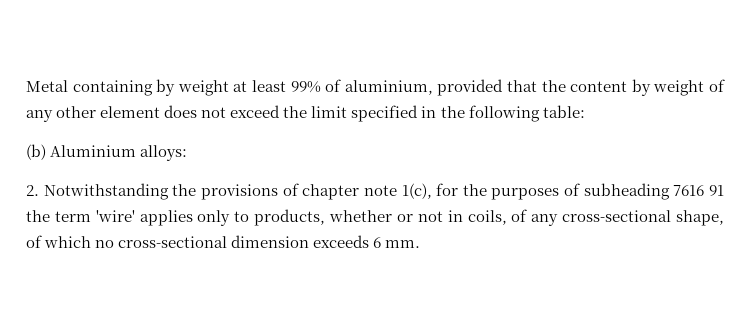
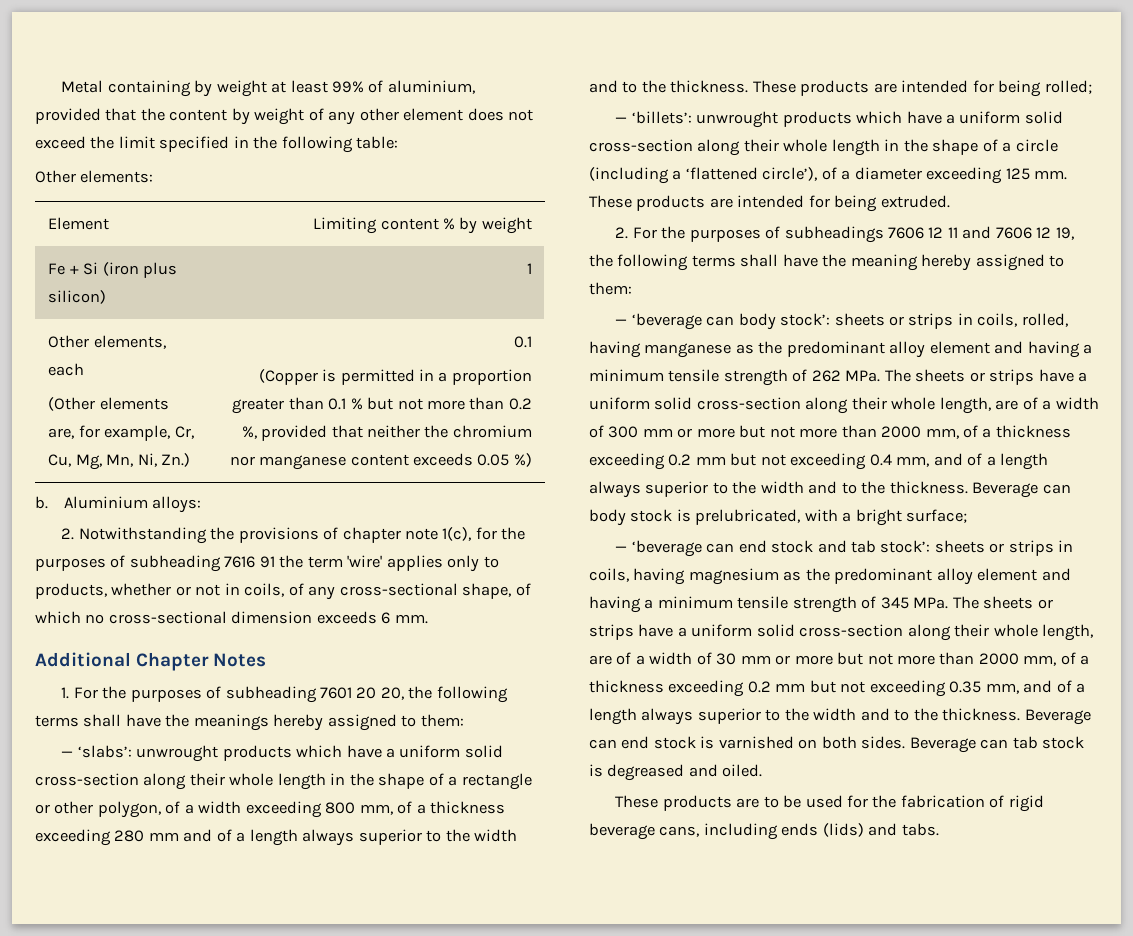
[26,144,46,160] (b) -> [35,170,154,183] [48,217,110,230] [313,217,532,234] [48,262,177,278] [48,290,107,304] [526,263,532,274] [48,335,166,349] [48,363,85,376] [48,397,169,411] [48,425,194,441] [48,453,190,470] [513,336,532,348] [258,369,532,385] [232,397,532,414] [241,425,532,441] [229,453,532,470] [35,496,48,509] Other elements: // Element | Limiting content % by weight // Fe + Si (iron plus silicon) | 1 // Other elements, each // (Other elements are, for example, Cr, Cu, Mg, Mn, Ni, Zn.) | 0.1 // (Copper is permitted in a proportion greater than 0.1 % but not more than 0.2 %, provided that neither the chromium nor manganese content exceeds 0.05 %) // b.
(421, 244) none -> [35,652,267,671] [61,686,508,703] [35,714,464,731] [61,745,503,762] [35,773,532,790] [35,801,506,818] [35,829,518,846] [589,80,1092,97] [615,111,1063,128] [589,139,1058,156] [589,167,1068,184] [589,195,950,212] [615,226,1074,243] [589,254,1065,271] [589,282,632,295] [615,313,1068,330] [589,341,1093,358] [589,369,1088,386] [589,397,1099,414] [589,425,1071,439] [589,453,1049,470] [589,481,1071,498] [589,509,968,526] [615,540,1074,557] [589,568,1071,585] [589,596,1053,613] [589,624,1094,641] [589,652,1090,666] [589,680,1086,697] [589,708,1091,725] [589,736,1085,753] [589,764,763,781] [615,795,1044,812] [589,823,939,840] // Additional Chapter Notes // 1. For the purposes of subheading 7601 20 20, the following terms shall have the meanings hereby assigned to them: // — ‘slabs’: unwrought products which have a uniform solid cross-section along their whole length in the shape of a rectangle or other polygon, of a width exceeding 800 mm, of a thickness exceeding 280 mm and of a length always superior to the width and to the thickness. These products are intended for being rolled; // — ‘billets’: unwrought products which have a uniform solid cross-section along their whole length in the shape of a circle (including a ‘flattened circle’), of a diameter exceeding 125 mm. These products are intended for being extruded. // 2. For the purposes of subheadings 7606 12 11 and 7606 12 19, the following terms shall have the meaning hereby assigned to them: // — ‘beverage can body stock’: sheets or strips in coils, rolled, having manganese as the predominant alloy element and having a minimum tensile strength of 262 MPa. The sheets or strips have a uniform solid cross-section along their whole length, are of a width of 300 mm or more but not more than 2000 mm, of a thickness exceeding 0.2 mm but not exceeding 0.4 mm, and of a length always superior to the width and to the thickness. Beverage can body stock is prelubricated, with a bright surface; // — ‘beverage can end stock and tab stock’: sheets or strips in coils, having magnesium as the predominant alloy element and having a minimum tensile strength of 345 MPa. The sheets or strips have a uniform solid cross-section along their whole length, are of a width of 30 mm or more but not more than 2000 mm, of a thickness exceeding 0.2 mm but not exceeding 0.35 mm, and of a length always superior to the width and to the thickness. Beverage can end stock is varnished on both sides. Beverage can tab stock is degreased and oiled. // These products are to be used for the fabrication of rigid beverage cans, including ends (lids) and tabs.

